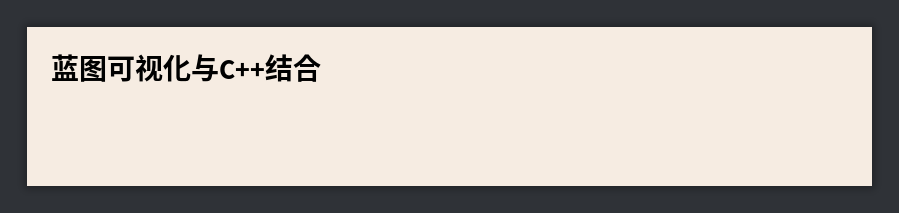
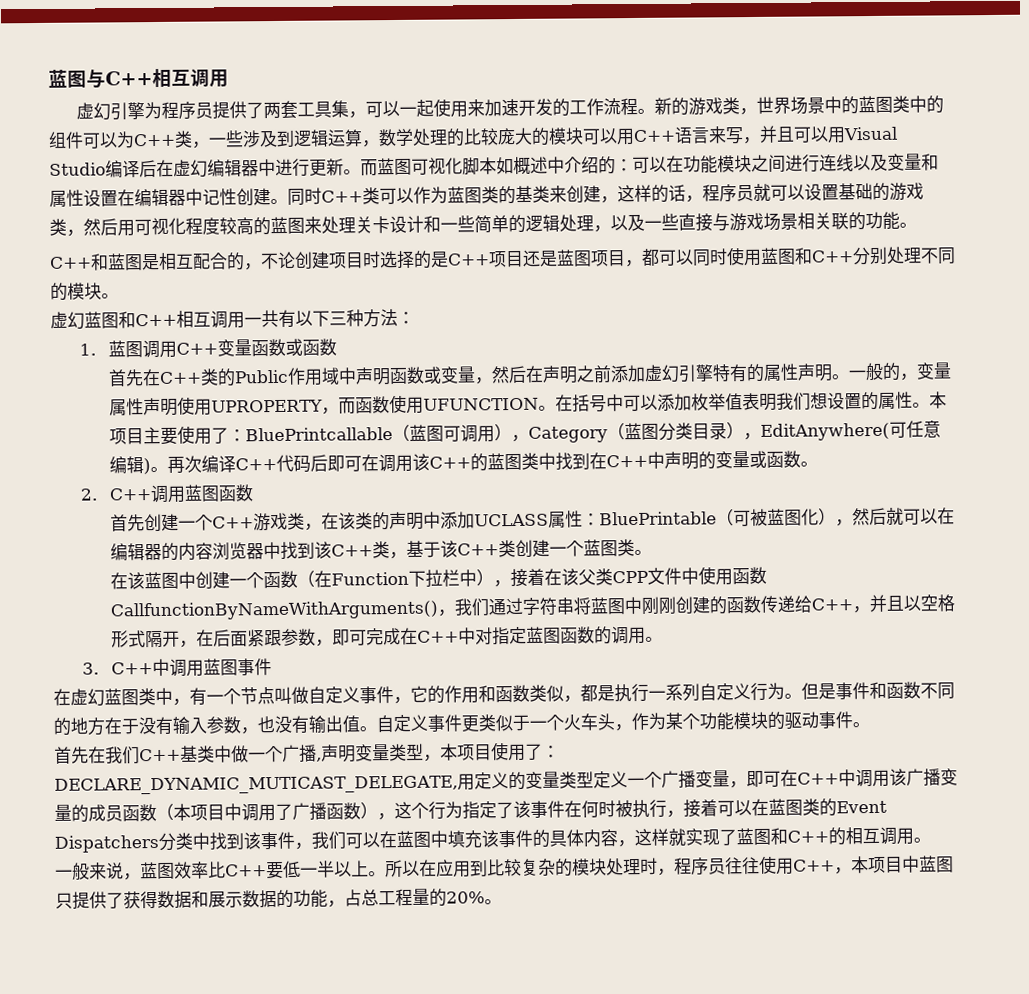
[51,54,321,82] 蓝图可视化与C++结合 -> [48,68,229,89] [76,95,945,121] [48,125,898,149] [49,153,939,178] [49,182,924,207] [49,211,917,237] [49,246,956,271] [50,282,119,301] [50,308,415,330] [78,338,337,359] [107,362,952,387] [108,391,947,416] [108,420,941,445] [108,450,818,475] [79,484,254,504] [109,507,955,533] [109,538,652,561] [109,566,767,590] [109,594,955,621] [110,626,663,649] [81,658,272,677] [53,681,955,707] [53,711,870,736] [54,742,560,765] [54,768,958,795] [54,798,887,823] [54,826,931,853] [55,855,954,881] [55,888,502,910] 蓝图与C++相互调用 // 虚幻引擎为程序员提供了两套工具集，可以一起使用来加速开发的工作流程。新的游戏类，世界场景中的蓝图类中的组件可以为C++类，一些涉及到逻辑运算，数学处理的比较庞大的模块可以用C++语言来写，并且可以用Visual Studio编译后在虚幻编辑器中进行更新。而蓝图可视化脚本如概述中介绍的：可以在功能模块之间进行连线以及变量和属性设置在编辑器中记性创建。同时C++类可以作为蓝图类的基类来创建，这样的话，程序员就可以设置基础的游戏类，然后用可视化程度较高的蓝图来处理关卡设计和一些简单的逻辑处理，以及一些直接与游戏场景相关联的功能。 // C++和蓝图是相互配合的，不论创建项目时选择的是C++项目还是蓝图项目，都可以同时使用蓝图和C++分别处理不同的模块。 // 虚幻蓝图和C++相互调用一共有以下三种方法： // 1.蓝图调用C++变量函数或函数 // 首先在C++类的Public作用域中声明函数或变量，然后在声明之前添加虚幻引擎特有的属性声明。一般的，变量属性声明使用UPROPERTY，而函数使用UFUNCTION。在括号中可以添加枚举值表明我们想设置的属性。本项目主要使用了：BluePrintcallable（蓝图可调用），Category（蓝图分类目录），EditAnywhere(可任意编辑)。再次编译C++代码后即可在调用该C++的蓝图类中找到在C++中声明的变量或函数。 // 2. C++调用蓝图函数 // 首先创建一个C++游戏类，在该类的声明中添加UCLASS属性：BluePrintable（可被蓝图化），然后就可以在编辑器的内容浏览器中找到该C++类，基于该C++类创建一个蓝图类。 // 在该蓝图中创建一个函数（在Function下拉栏中），接着在该父类CPP文件中使用函数CallfunctionByNameWithArguments()，我们通过字符串将蓝图中刚刚创建的函数传递给C++，并且以空格形式隔开，在后面紧跟参数，即可完成在C++中对指定蓝图函数的调用。 // 3. C++中调用蓝图事件 // 在虚幻蓝图类中，有一个节点叫做自定义事件，它的作用和函数类似，都是执行一系列自定义行为。但是事件和函数不同的地方在于没有输入参数，也没有输出值。自定义事件更类似于一个火车头，作为某个功能模块的驱动事件。 // 首先在我们C++基类中做一个广播,声明变量类型，本项目使用了：DECLARE_DYNAMIC_MUTICAST_DELEGATE,用定义的变量类型定义一个广播变量，即可在C++中调用该广播变量的成员函数（本项目中调用了广播函数），这个行为指定了该事件在何时被执行，接着可以在蓝图类的Event Dispatchers分类中找到该事件，我们可以在蓝图中填充该事件的具体内容，这样就实现了蓝图和C++的相互调用。 // 一般来说，蓝图效率比C++要低一半以上。所以在应用到比较复杂的模块处理时，程序员往往使用C++，本项目中蓝图只提供了获得数据和展示数据的功能，占总工程量的20%。

